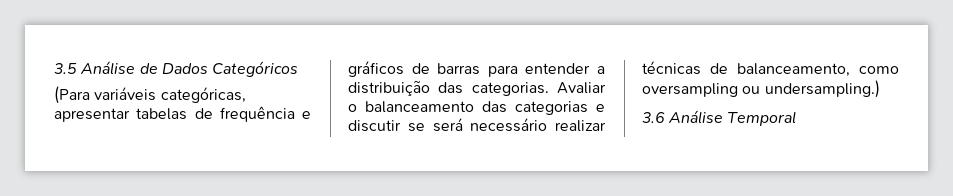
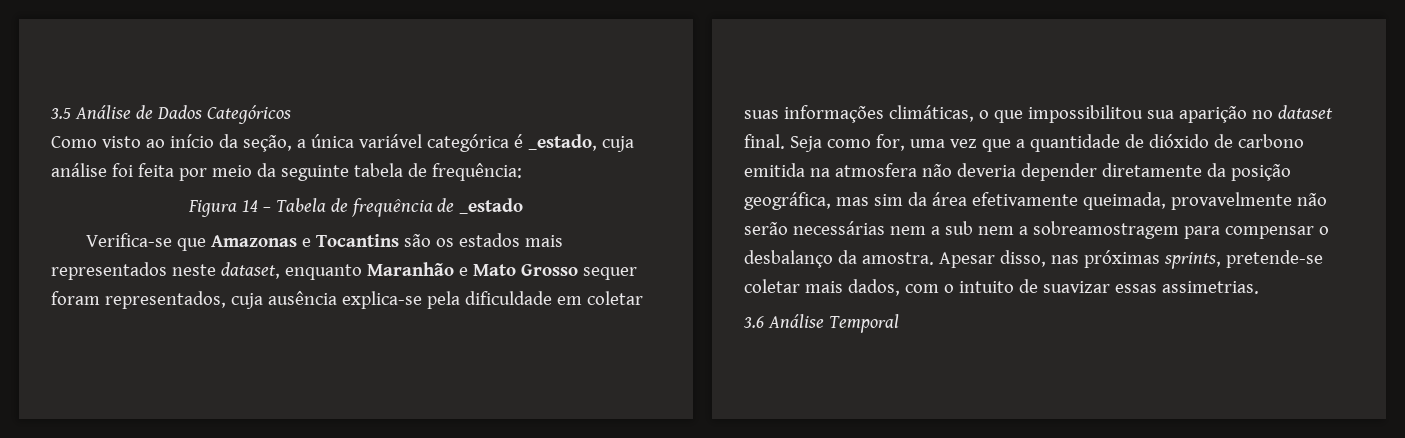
[54,86,246,104] [54,106,311,122] [348,61,605,77] [348,80,606,96] [348,101,605,115] [348,118,606,132] [642,61,899,77] [642,80,880,98] (Para variáveis categóricas, apresentar tabelas de frequência e gráficos de barras para entender a distribuição das categorias. Avaliar o balanceamento das categorias e discutir se será necessário realizar técnicas de balanceamento, como oversampling ou undersampling.) -> [51,134,634,152] [51,163,522,181] [187,198,524,217] [86,233,563,251] [51,262,637,280] [51,291,643,309] [744,105,1333,123] [744,134,1304,152] [744,163,1291,181] [744,192,1327,210] [744,221,1329,239] [744,250,1323,269] [744,279,1259,296] Como visto ao início da seção, a única variável categórica é _estado, cuja análise foi feita por meio da seguinte tabela de frequência: // Figura 14 – Tabela de frequência de _estado // Verifica-se que Amazonas e Tocantins são os estados mais representados neste dataset, enquanto Maranhão e Mato Grosso sequer foram representados, cuja ausência explica-se pela dificuldade em coletar suas informações climáticas, o que impossibilitou sua aparição no dataset final. Seja como for, uma vez que a quantidade de dióxido de carbono emitida na atmosfera não deveria depender diretamente da posição geográfica, mas sim da área efetivamente queimada, provavelmente não serão necessárias nem a sub nem a sobreamostragem para compensar o desbalanço da amostra. Apesar disso, nas próximas sprints, pretende-se coletar mais dados, com o intuito de suavizar essas assimetrias.

